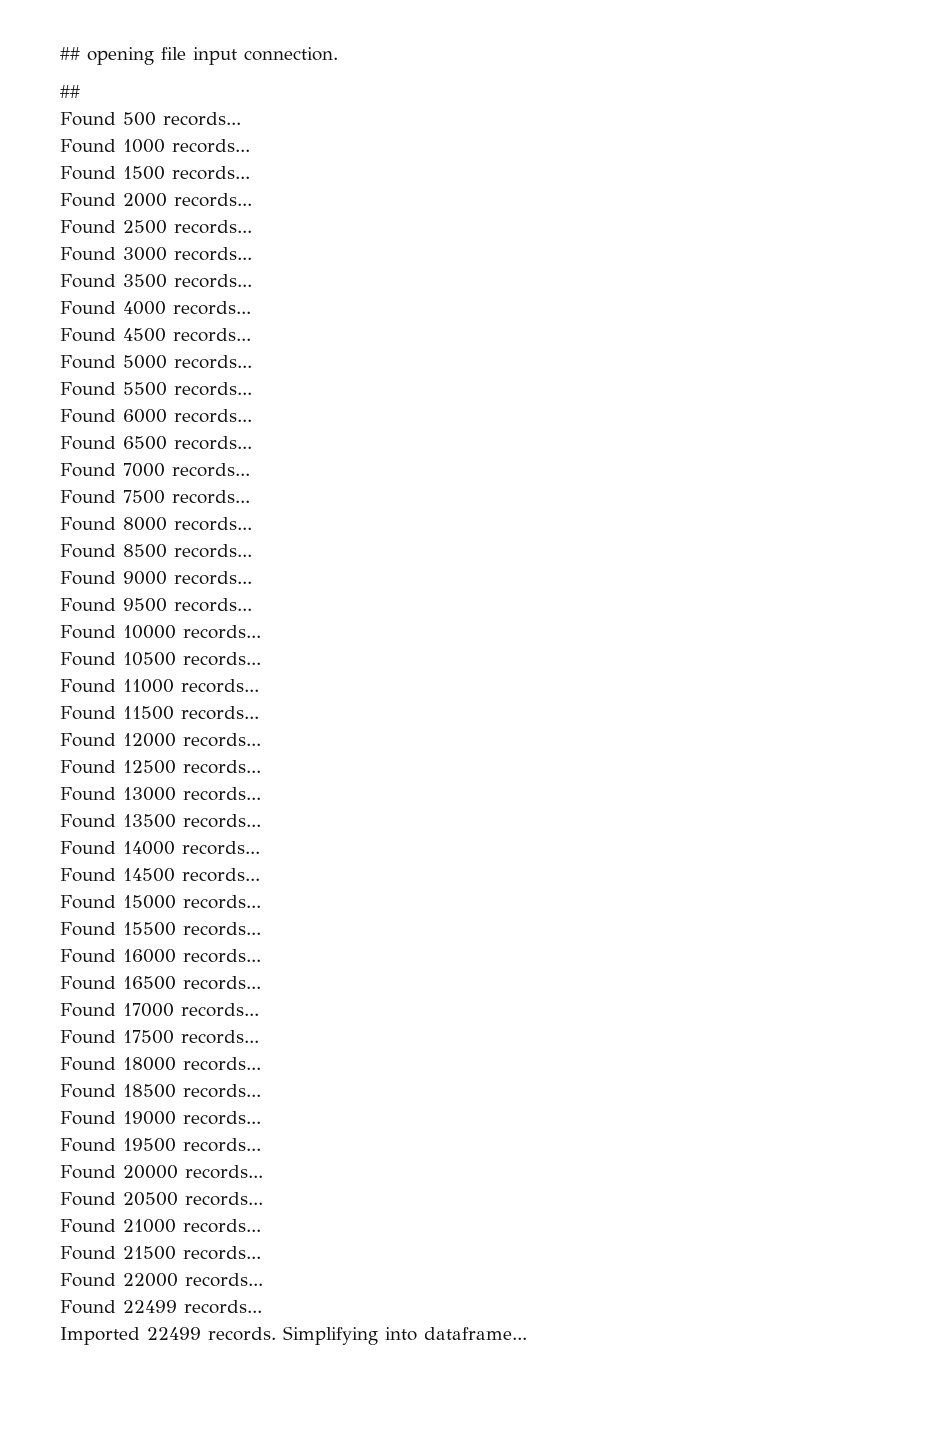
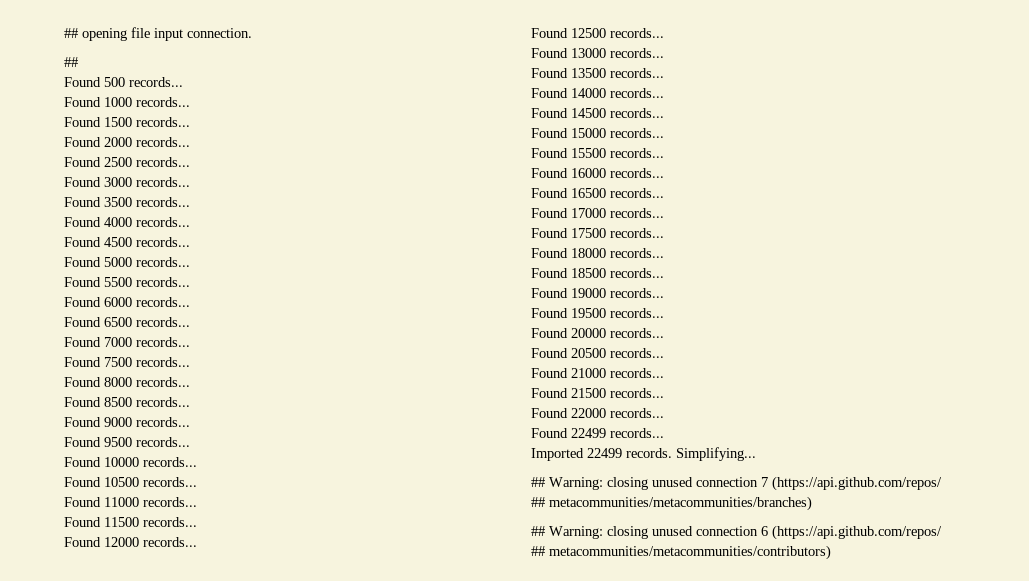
[283,1326,527,1345] Simplifying into dataframe... -> [676,447,756,461] [531,476,942,491] [531,496,812,511] [531,525,942,540] [531,545,831,560] Simplifying... // ## Warning: closing unused connection 7 (https://api.github.com/repos/ // ## metacommunities/metacommunities/branches) // ## Warning: closing unused connection 6 (https://api.github.com/repos/ // ## metacommunities/metacommunities/contributors)

